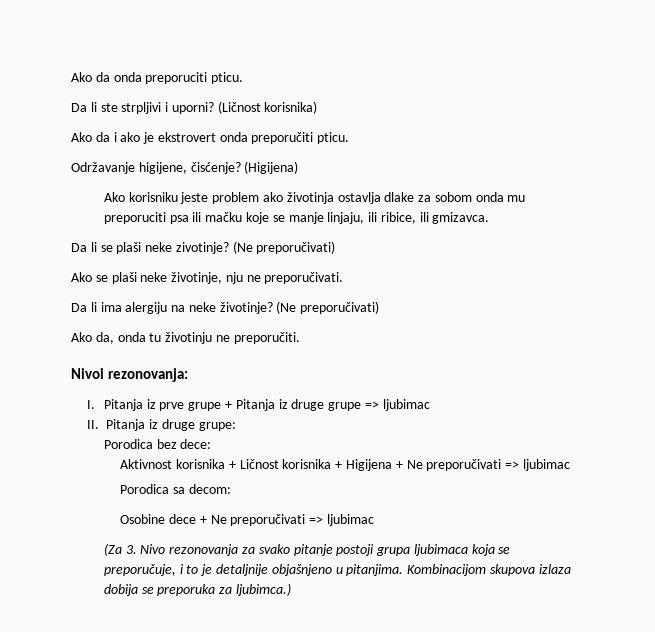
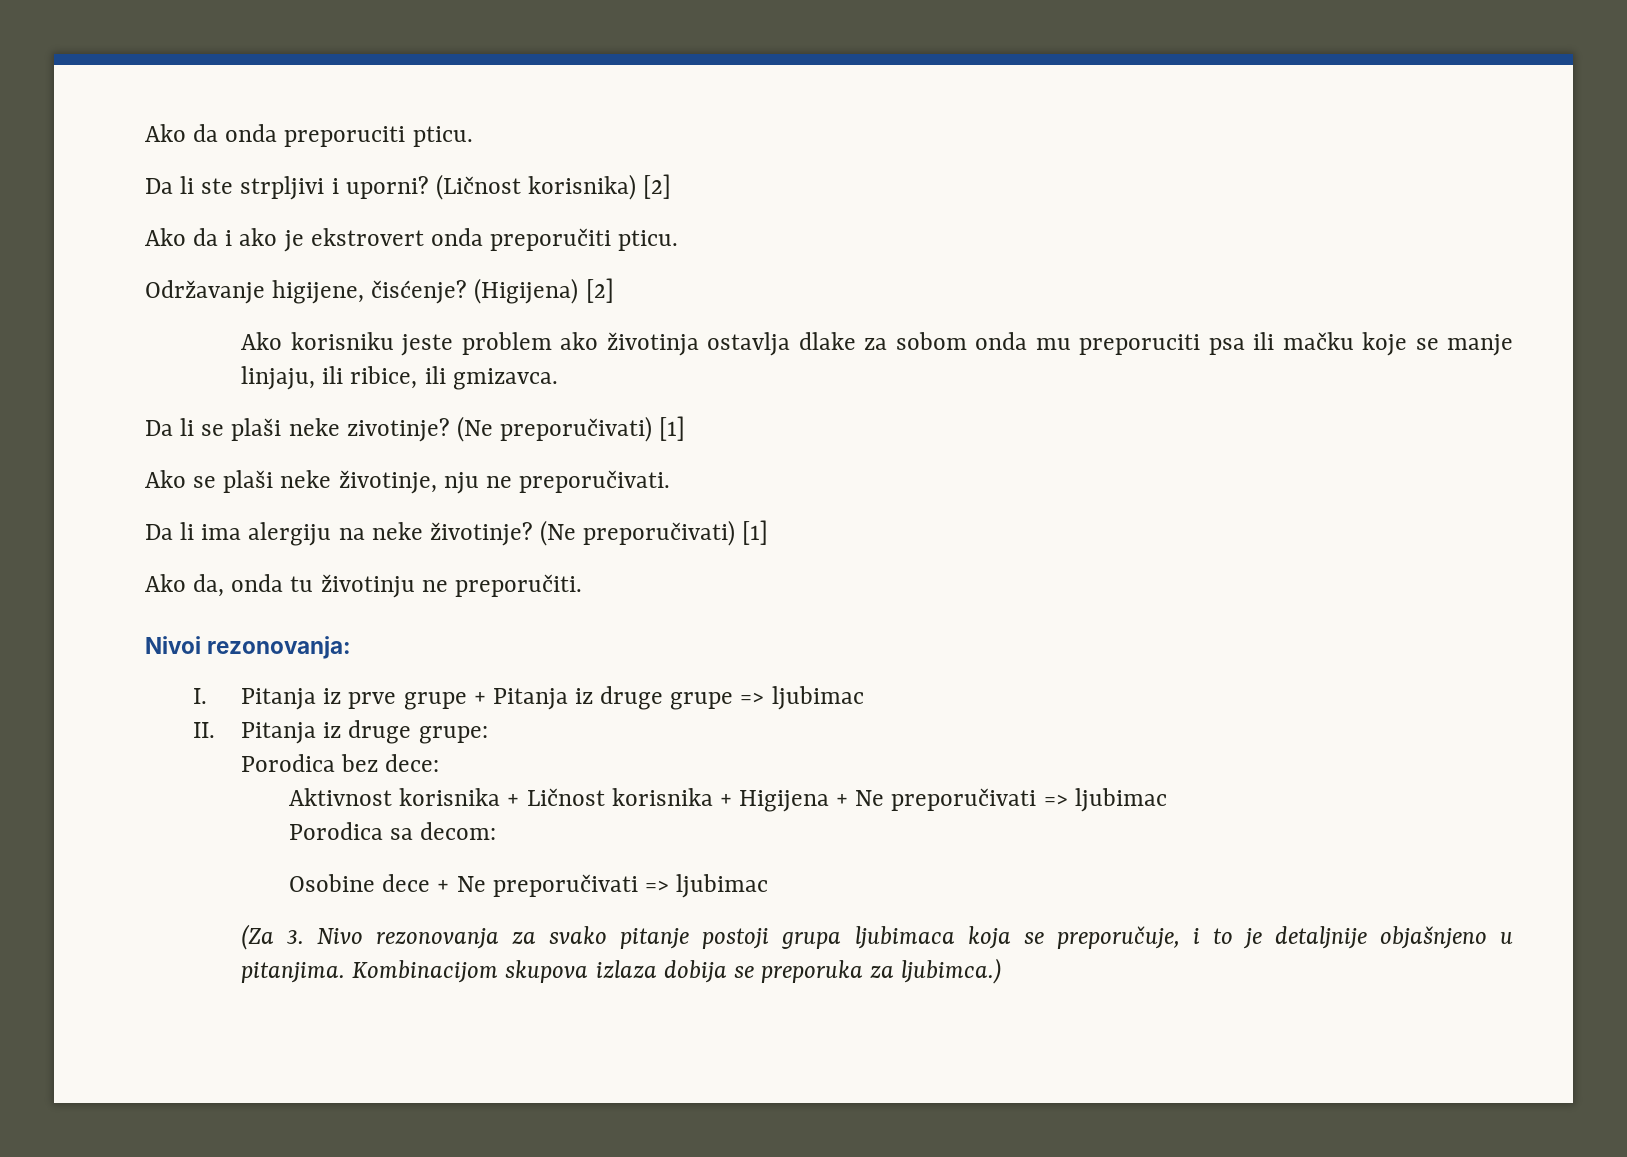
(318, 107) none -> [643,174,672,199] [2]
(299, 167) none -> [585,278,614,303] [2]
(336, 247) none -> [659,416,686,441] [1]
(380, 307) none -> [742,520,769,545] [1]

